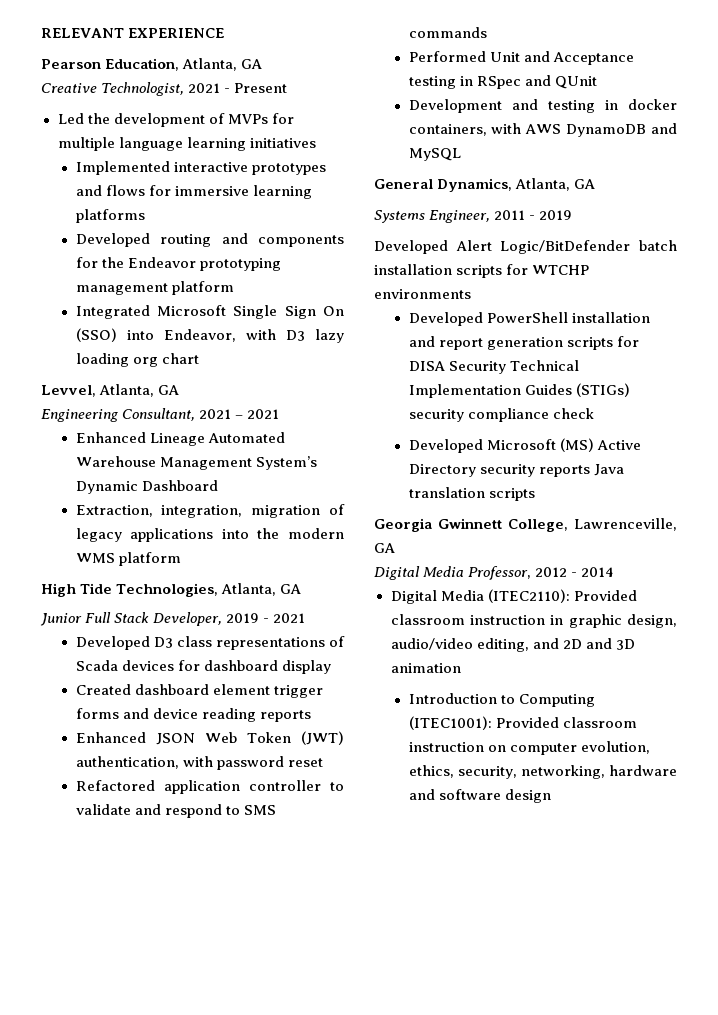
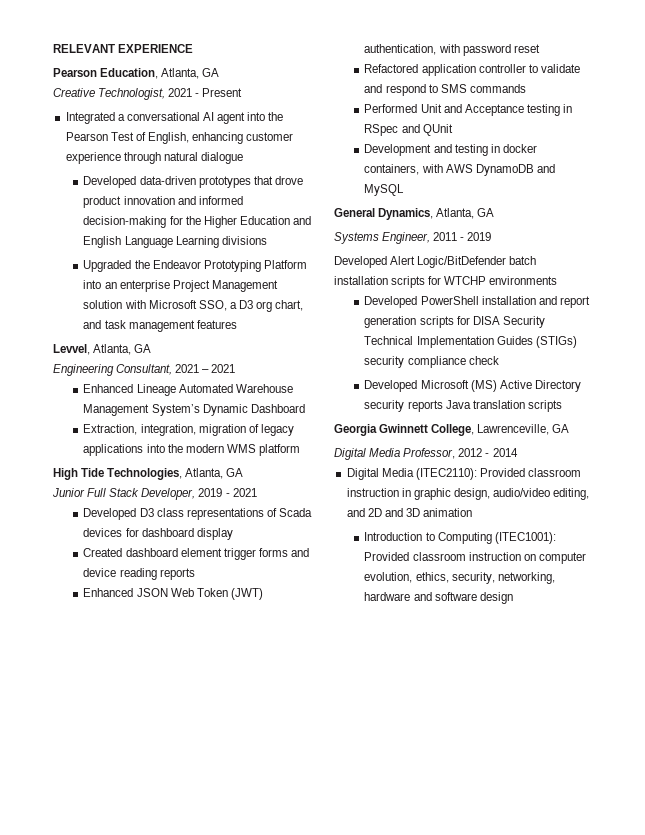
[57,113,294,127] [57,137,316,151] [75,161,326,175] [75,185,312,199] [75,209,145,223] [75,233,344,247] [75,257,281,271] [75,281,234,295] [75,305,344,319] [75,328,345,343] [75,353,199,367] Led the development of MVPs for multiple language learning initiatives // Implemented interactive prototypes and flows for immersive learning platforms // Developed routing and components for the Endeavor prototyping management platform // Integrated Microsoft Single Sign On (SSO) into Endeavor, with D3 lazy loading org chart -> [65,112,284,124] [65,132,294,144] [65,152,243,164] [83,176,303,188] [83,196,243,208] [83,216,311,228] [83,236,267,248] [83,260,307,272] [83,280,278,292] [83,300,304,312] [83,320,237,332] Integrated a conversational AI agent into the Pearson Test of English, enhancing customer experience through natural dialogue // Developed data-driven prototypes that drove product innovation and informed decision-making for the Higher Education and English Language Learning divisions // Upgraded the Endeavor Prototyping Platform into an enterprise Project Management solution with Microsoft SSO, a D3 org chart, and task management features

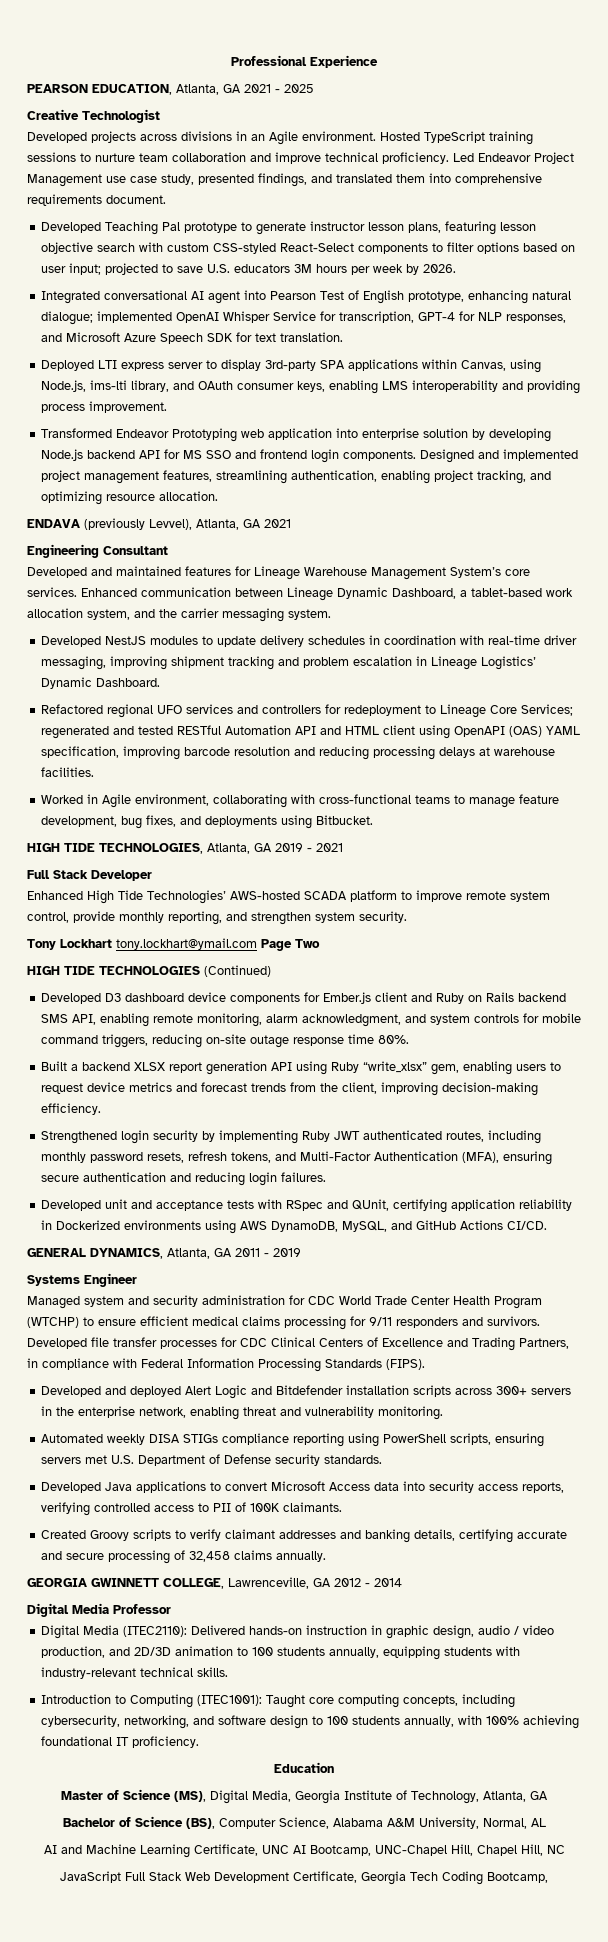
[53,44,194,53] [53,68,220,79] [53,88,243,100] RELEVANT EXPERIENCE // Pearson Education, Atlanta, GA // Creative Technologist, 2021 - Present -> [231,55,378,68] [27,84,314,95] [27,109,160,123] [27,131,533,145] [27,152,574,164] [27,173,542,187] [27,194,166,206] [40,221,536,235] [40,242,575,254] [40,263,456,275] Professional Experience // PEARSON EDUCATION, Atlanta, GA 2021 - 2025 // Creative Technologist // Developed projects across divisions in an Agile environment. Hosted TypeScript training sessions to nurture team collaboration and improve technical proficiency. Led Endeavor Project Management use case study, presented findings, and translated them into comprehensive requirements document. // Developed Teaching Pal prototype to generate instructor lesson plans, featuring lesson objective search with custom CSS-styled React-Select components to filter options based on user input; projected to save U.S. educators 3M hours per week by 2026.
[117,114,125,121] a -> (100, 297) none
[268,112,284,121] the -> (266, 295) none
[147,132,294,144] [65,152,243,164] [83,176,303,188] [83,196,243,208] [83,216,311,228] [83,236,267,248] [83,260,307,272] [83,280,278,292] [83,300,304,312] [83,320,237,332] [53,344,152,355] [53,364,236,376] [83,384,293,396] [83,404,305,416] [83,424,294,436] [83,444,300,456] [53,468,244,480] [52,488,257,500] [83,508,312,520] [83,528,233,540] [83,548,309,560] [83,568,195,580] [83,588,263,600] [364,44,540,56] [364,64,580,76] [364,84,526,96] [364,104,572,116] [364,124,453,136] [364,144,537,156] [364,164,555,176] [364,184,405,196] [334,208,495,220] [334,232,431,244] English, enhancing customer experience through natural dialogue // Developed data-driven prototypes that drove product innovation and informed decision-making for the Higher Education and English Language Learning divisions // Upgraded the Endeavor Prototyping Platform into an enterprise Project Management solution with Microsoft SSO, a D3 org chart, and task management features // Levvel, Atlanta, GA // Engineering Consultant, 2021 – 2021 // Enhanced Lineage Automated Warehouse Management System’s Dynamic Dashboard // Extraction, integration, migration of legacy applications into the modern WMS platform // High Tide Technologies, Atlanta, GA // Junior Full Stack Developer, 2019 - 2021 // Developed D3 class representations of Scada devices for dashboard display // Created dashboard element trigger forms and device reading reports // Enhanced JSON Web Token (JWT) authentication, with password reset // Refactored application controller to validate and respond to SMS commands // Performed Unit and Acceptance testing in RSpec and QUnit // Development and testing in docker containers, with AWS DynamoDB and MySQL // General Dynamics, Atlanta, GA // Systems Engineer, -> [362,290,571,304] [40,311,566,325] [40,332,343,344] [40,359,541,373] [40,380,580,394] [40,401,167,413] [40,428,551,442] [40,449,578,463] [40,470,551,484] [40,491,218,505] [27,518,291,530] [27,544,168,558] [27,566,530,580] [27,587,573,601] [27,608,331,622] [40,635,577,647] [40,656,536,670] [40,677,160,689] [40,704,573,718] [40,725,580,739] [40,746,555,760] [40,767,94,777] [40,794,559,808] [40,815,373,829] [27,843,343,854] [27,870,152,881] [27,890,550,904] [27,911,407,925] [27,938,320,951] [27,965,271,977] [40,992,566,1004] [40,1013,581,1027] [40,1034,409,1048] [40,1061,561,1075] [40,1082,538,1096] [40,1103,101,1115] [40,1130,541,1144] [40,1151,552,1165] [40,1172,326,1186] [40,1199,572,1213] [40,1220,547,1234] [27,1248,232,1259] English prototype, enhancing natural dialogue; implemented OpenAI Whisper Service for transcription, GPT-4 for NLP responses, and Microsoft Azure Speech SDK for text translation. // Deployed LTI express server to display 3rd-party SPA applications within Canvas, using Node.js, ims-lti library, and OAuth consumer keys, enabling LMS interoperability and providing process improvement. // Transformed Endeavor Prototyping web application into enterprise solution by developing Node.js backend API for MS SSO and frontend login components. Designed and implemented project management features, streamlining authentication, enabling project tracking, and optimizing resource allocation. // ENDAVA (previously Levvel), Atlanta, GA 2021 // Engineering Consultant // Developed and maintained features for Lineage Warehouse Management System’s core services. Enhanced communication between Lineage Dynamic Dashboard, a tablet-based work allocation system, and the carrier messaging system. // Developed NestJS modules to update delivery schedules in coordination with real-time driver messaging, improving shipment tracking and problem escalation in Lineage Logistics’ Dynamic Dashboard. // Refactored regional UFO services and controllers for redeployment to Lineage Core Services; regenerated and tested RESTful Automation API and HTML client using OpenAPI (OAS) YAML specification, improving barcode resolution and reducing processing delays at warehouse facilities. // Worked in Agile environment, collaborating with cross-functional teams to manage feature development, bug fixes, and deployments using Bitbucket. // HIGH TIDE TECHNOLOGIES, Atlanta, GA 2019 - 2021 // Full Stack Developer // Enhanced High Tide Technologies’ AWS-hosted SCADA platform to improve remote system control, provide monthly reporting, and strengthen system security. // Tony Lockhart tony.lockhart@ymail.com Page Two // HIGH TIDE TECHNOLOGIES (Continued) // Developed D3 dashboard device components for Ember.js client and Ruby on Rails backend SMS API, enabling remote monitoring, alarm acknowledgment, and system controls for mobile command triggers, reducing on-site outage response time 80%. // Built a backend XLSX report generation API using Ruby “write_xlsx” gem, enabling users to request device metrics and forecast trends from the client, improving decision-making efficiency. // Strengthened login security by implementing Ruby JWT authenticated routes, including monthly password resets, refresh tokens, and Multi-Factor Authentication (MFA), ensuring secure authentication and reducing login failures. // Developed unit and acceptance tests with RSpec and QUnit, certifying application reliability in Dockerized environments using AWS DynamoDB, MySQL, and GitHub Actions CI/CD. // GENERAL DYNAMICS, Atlanta, GA
[334,256,537,268] [334,276,558,288] [364,296,590,308] [364,316,545,328] [364,336,577,348] [364,356,499,368] [364,380,581,392] [364,400,562,412] [334,424,475,436] Developed Alert Logic/BitDefender batch installation scripts for WTCHP environments // Developed PowerShell installation and report generation scripts for DISA Security Technical Implementation Guides (STIGs) security compliance check // Developed Microsoft (MS) Active Directory security reports Java translation scripts // Georgia Gwinnett College, -> [27,1273,137,1287] [27,1295,542,1309] [27,1316,540,1330] [27,1337,569,1351] [27,1358,425,1372] [40,1385,571,1399] [40,1406,443,1420] [40,1433,544,1447] [40,1454,382,1466] [40,1481,564,1493] [40,1502,342,1516] [40,1529,567,1543] [40,1550,326,1564] [27,1578,224,1589] Systems Engineer // Managed system and security administration for CDC World Trade Center Health Program (WTCHP) to ensure efficient medical claims processing for 9/11 responders and survivors. Developed file transfer processes for CDC Clinical Centers of Excellence and Trading Partners, in compliance with Federal Information Processing Standards (FIPS). // Developed and deployed Alert Logic and Bitdefender installation scripts across 300+ servers in the enterprise network, enabling threat and vulnerability monitoring. // Automated weekly DISA STIGs compliance reporting using PowerShell scripts, ensuring servers met U.S. Department of Defense security standards. // Developed Java applications to convert Microsoft Access data into security access reports, verifying controlled access to PII of 100K claimants. // Created Groovy scripts to verify claimant addresses and banking details, certifying accurate and secure processing of 32,458 claims annually. // GEORGIA GWINNETT COLLEGE,
[334,448,456,460] // Digital Media Professor, -> (331, 1582) none
(518, 452) none -> [27,1603,171,1617] // Digital Media Professor
[479,468,582,477] Provided classroom -> [190,1625,302,1635] Delivered hands-on
[493,488,590,500] [346,508,473,517] [364,532,556,544] [364,552,586,564] [364,572,555,584] [364,592,513,604] audio/video editing, and 2D and 3D animation // Introduction to Computing (ITEC1001): Provided classroom instruction on computer evolution, ethics, security, networking, hardware and software design -> [477,1625,554,1635] [40,1646,520,1660] [40,1667,228,1679] [40,1694,515,1708] [40,1715,579,1729] [40,1736,199,1748] [274,1762,334,1773] [61,1789,548,1804] [62,1816,546,1829] [43,1844,565,1858] [60,1871,548,1885] audio / video production, and 2D/3D animation to 100 students annually, equipping students with industry-relevant technical skills. // Introduction to Computing (ITEC1001): Taught core computing concepts, including cybersecurity, networking, and software design to 100 students annually, with 100% achieving foundational IT proficiency. // Education // Master of Science (MS), Digital Media, Georgia Institute of Technology, Atlanta, GA // Bachelor of Science (BS), Computer Science, Alabama A&M University, Normal, AL // AI and Machine Learning Certificate, UNC AI Bootcamp, UNC-Chapel Hill, Chapel Hill, NC // JavaScript Full Stack Web Development Certificate, Georgia Tech Coding Bootcamp,

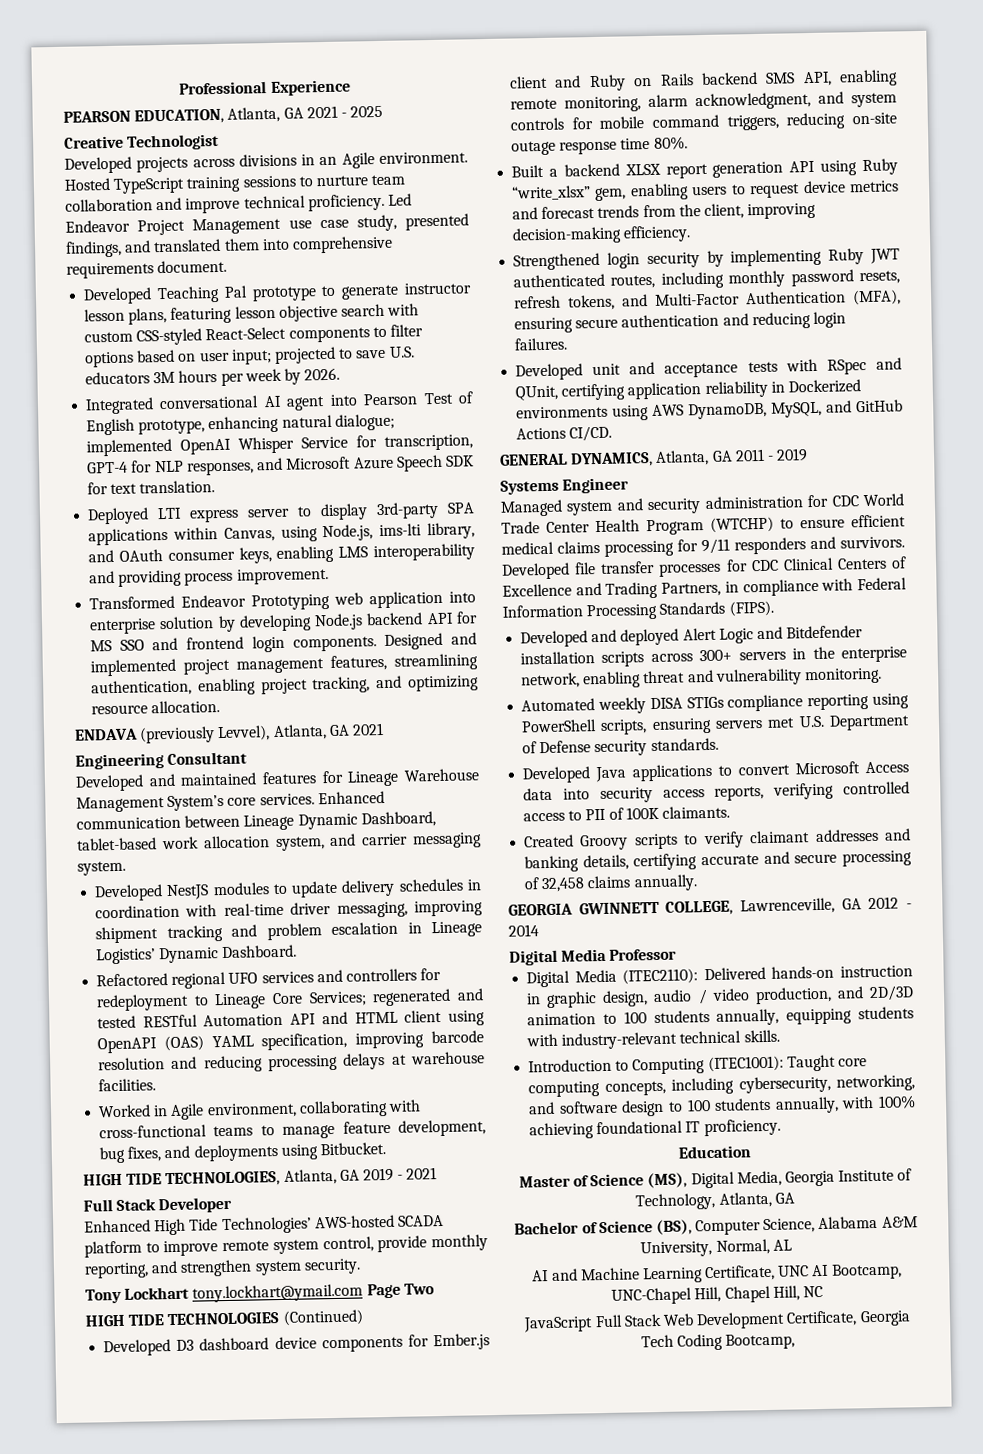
[460,590,467,597] a -> (436, 819) none
[159,609,177,618] the -> (357, 840) none

